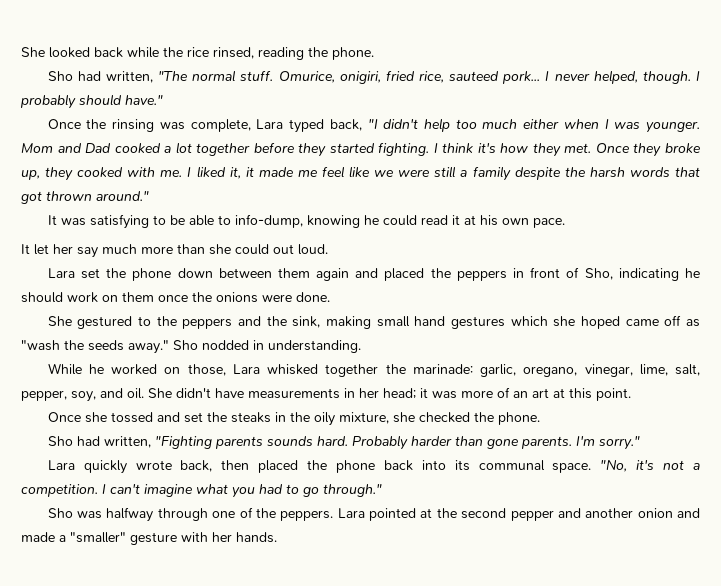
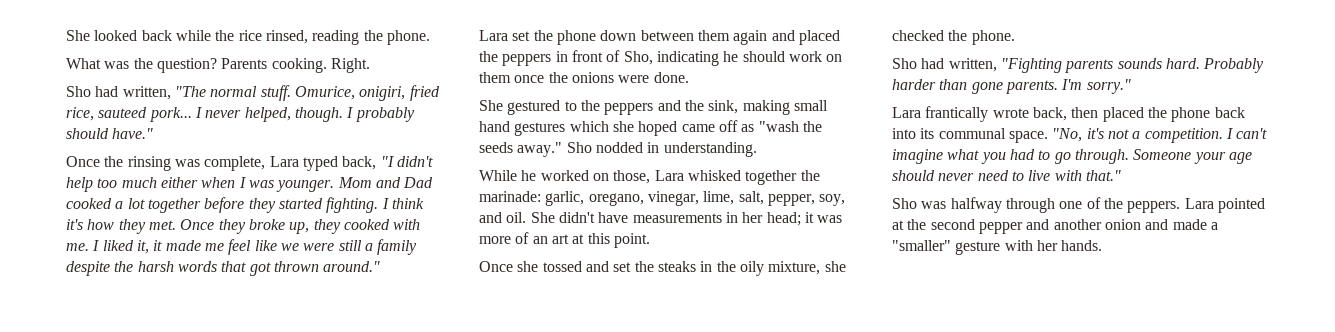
(374, 53) none -> [66,58,370,73] // What was the question? Parents cooking. Right.
[47,214,565,229] [21,244,328,258] // It was satisfying to be able to info-dump, knowing he could read it at his own pace. // It let her say much more than she could out loud. -> (381, 266) none
[83,460,127,474] quickly -> [925,106,989,122] frantically
[323,484,382,497] through." -> [1074,149,1252,164] [892,170,1121,181] through. Someone your age should never need to live with that."

